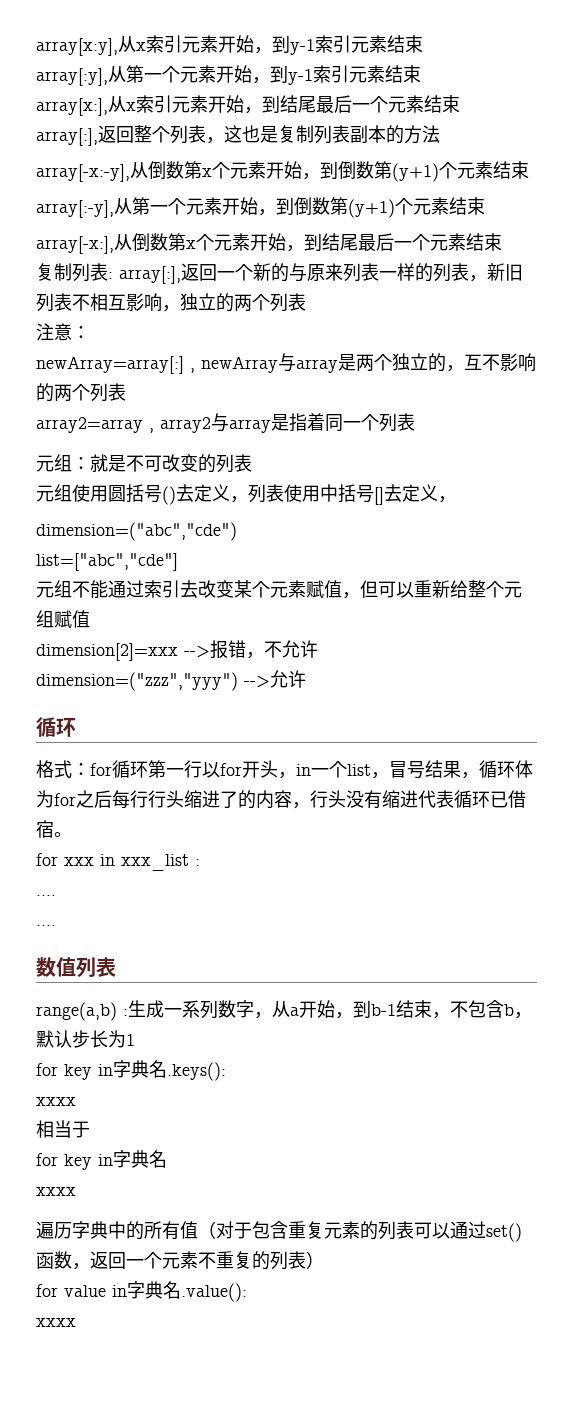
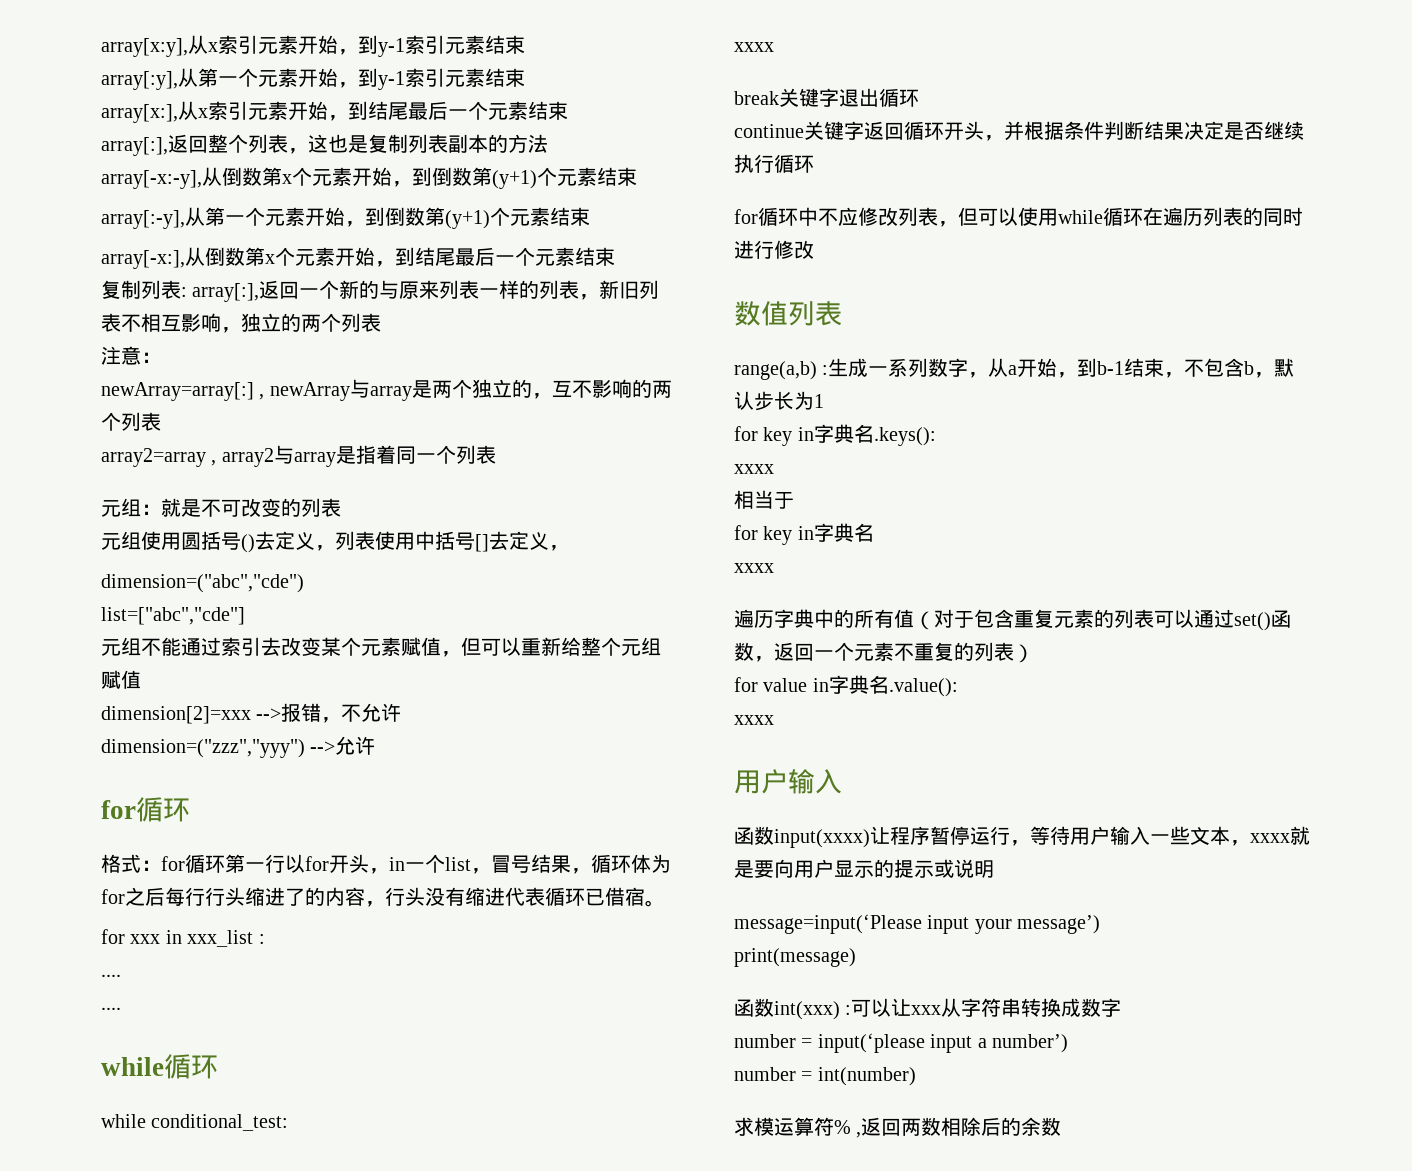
(306, 679) none -> [101,800,136,819] for
(56, 925) none -> [101,1054,218,1079] [101,1114,289,1131] [734,42,774,52] [734,88,919,107] [734,121,1304,141] [734,154,814,173] [734,207,1303,227] [734,240,814,259] // while循环 // while conditional_test: // xxxx // break关键字退出循环 // continue关键字返回循环开头，并根据条件判断结果决定是否继续执行循环 // for循环中不应修改列表，但可以使用while循环在遍历列表的同时进行修改
(76, 1322) none -> [734,769,842,794] [734,826,1310,848] [734,859,994,878] [734,914,1101,934] [734,948,856,967] [734,998,1122,1020] [734,1033,1068,1053] [734,1067,916,1086] [734,1117,1062,1138] // 用户输入 // 函数input(xxxx)让程序暂停运行，等待用户输入一些文本，xxxx就是要向用户显示的提示或说明 // message=input(‘Please input your message’) // print(message) // 函数int(xxx) :可以让xxx从字符串转换成数字 // number = input(‘please input a number’) // number = int(number) // 求模运算符% ,返回两数相除后的余数

